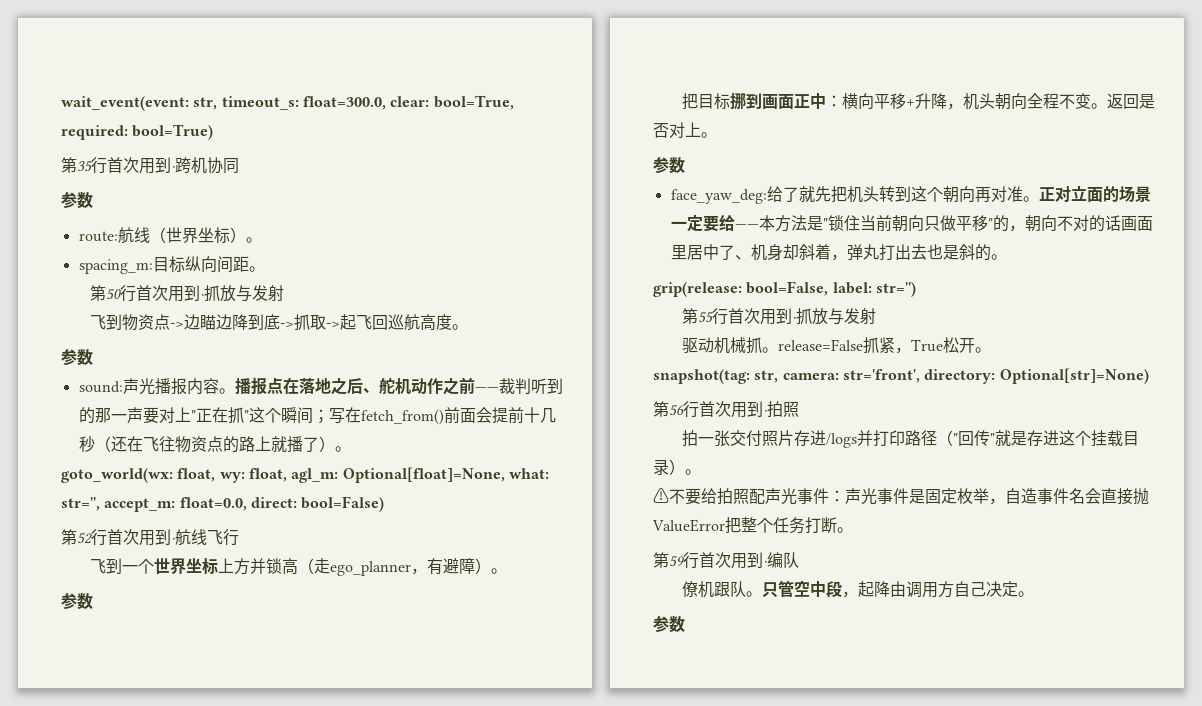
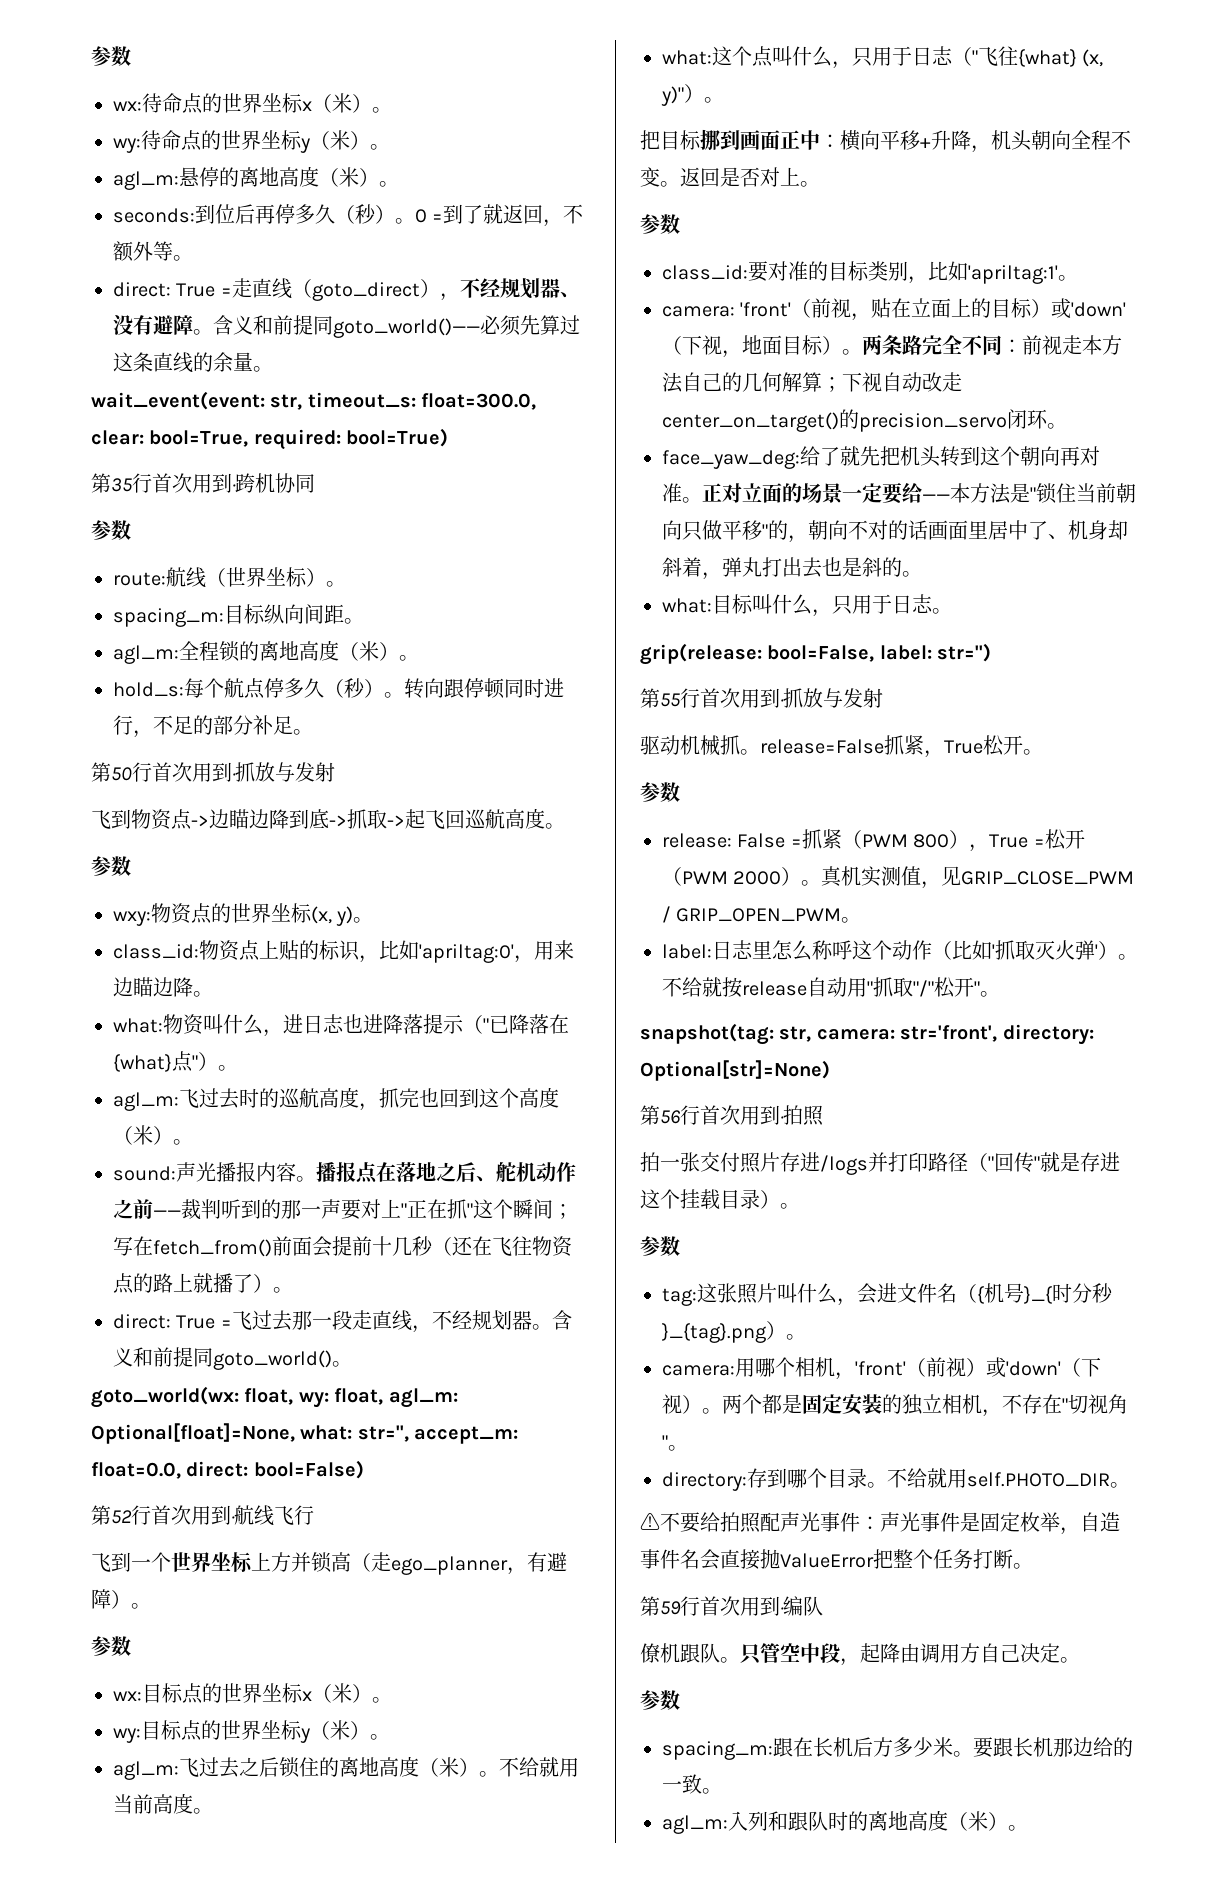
(61, 103) none -> [91,46,131,66] [113,93,392,114] [113,130,390,153] [113,166,399,190] [113,204,584,227] [113,241,193,262] [113,278,580,301] [113,315,580,338] [113,352,273,373] 参数 // wx:待命点的世界坐标x（米）。 // wy:待命点的世界坐标y（米）。 // agl_m:悬停的离地高度（米）。 // seconds:到位后再停多久（秒）。0 =到了就返回，不额外等。 // direct: True =走直线（goto_direct），不经规划器、没有避障。含义和前提同goto_world()——必须先算过这条直线的余量。 //
(265, 269) none -> [113,640,419,664] [113,678,564,699] [113,715,313,738] // agl_m:全程锁的离地高度（米）。 // hold_s:每个航点停多久（秒）。转向跟停顿同时进行，不足的部分补足。
(93, 357) none -> [113,903,374,926] [113,940,574,963] [113,977,213,997] [113,1014,569,1037] [113,1051,238,1072] [113,1087,559,1111] [113,1125,193,1145] // wxy:物资点的世界坐标(x, y)。 // class_id:物资点上贴的标识，比如'apriltag:0'，用来边瞄边降。 // what:物资叫什么，进日志也进降落提示（"已降落在{what}点"）。 // agl_m:飞过去时的巡航高度，抓完也回到这个高度（米）。
(351, 449) none -> [113,1310,572,1333] [113,1347,352,1370] // direct: True =飞过去那一段走直线，不经规划器。含义和前提同goto_world()。
(93, 601) none -> [113,1683,392,1704] [113,1720,390,1743] [113,1756,579,1780] [113,1793,213,1814] [662,46,1104,69] [661,84,724,106] // wx:目标点的世界坐标x（米）。 // wy:目标点的世界坐标y（米）。 // agl_m:飞过去之后锁住的离地高度（米）。不给就用当前高度。 // what:这个点叫什么，只用于日志（"飞往{what} (x, y)"）。
(685, 165) none -> [662,261,1078,284] [662,298,1127,321] [662,335,1122,358] [662,372,962,393] [662,409,1067,432] // class_id:要对准的目标类别，比如'apriltag:1'。 // camera: 'front'（前视，贴在立面上的目标）或'down'（下视，地面目标）。两条路完全不同：前视走本方法自己的几何解算；下视自动改走center_on_target()的precision_servo闭环。
(1007, 257) none -> [662,594,952,617] // what:目标叫什么，只用于日志。
(992, 350) none -> [640,782,680,802] [662,829,1085,852] [662,866,1135,889] [662,906,862,923] [662,940,1138,961] [662,977,1000,998] // 参数 // release: False =抓紧（PWM 800），True =松开（PWM 2000）。真机实测值，见GRIP_CLOSE_PWM / GRIP_OPEN_PWM。 // label:日志里怎么称呼这个动作（比如'抓取灭火弹'）。不给就按release自动用"抓取"/"松开"。
(701, 472) none -> [640,1236,680,1256] [662,1283,1113,1306] [662,1321,806,1343] [662,1357,1101,1380] [662,1394,1128,1417] [662,1435,688,1451] [662,1468,1130,1491] // 参数 // tag:这张照片叫什么，会进文件名（{机号}_{时分秒}_{tag}.png）。 // camera:用哪个相机，'front'（前视）或'down'（下视）。两个都是固定安装的独立相机，不存在"切视角"。 // directory:存到哪个目录。不给就用self.PHOTO_DIR。
(685, 624) none -> [662,1737,1133,1760] [662,1774,722,1794] [662,1810,1028,1834] // spacing_m:跟在长机后方多少米。要跟长机那边给的一致。 // agl_m:入列和跟队时的离地高度（米）。

